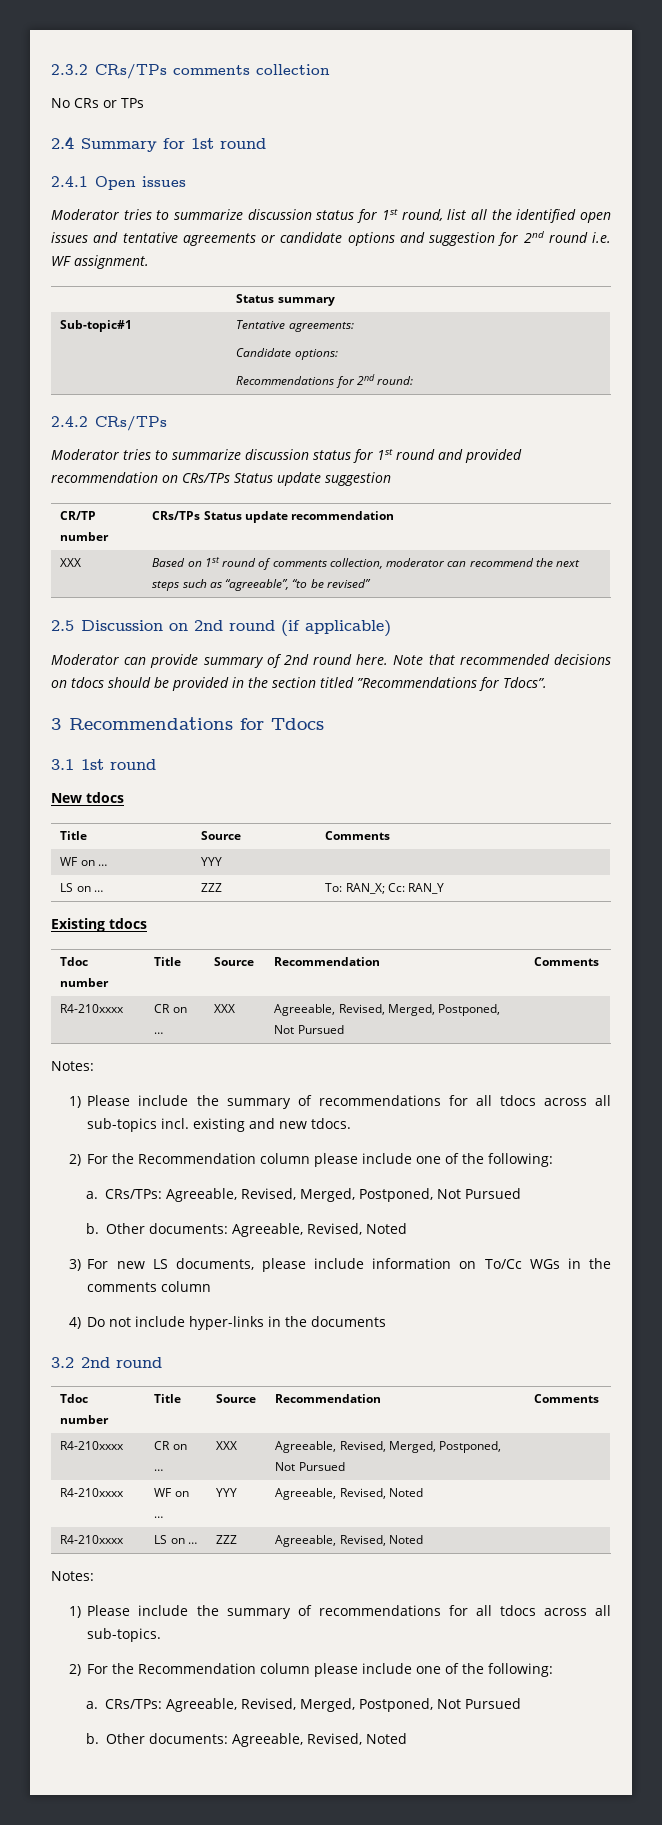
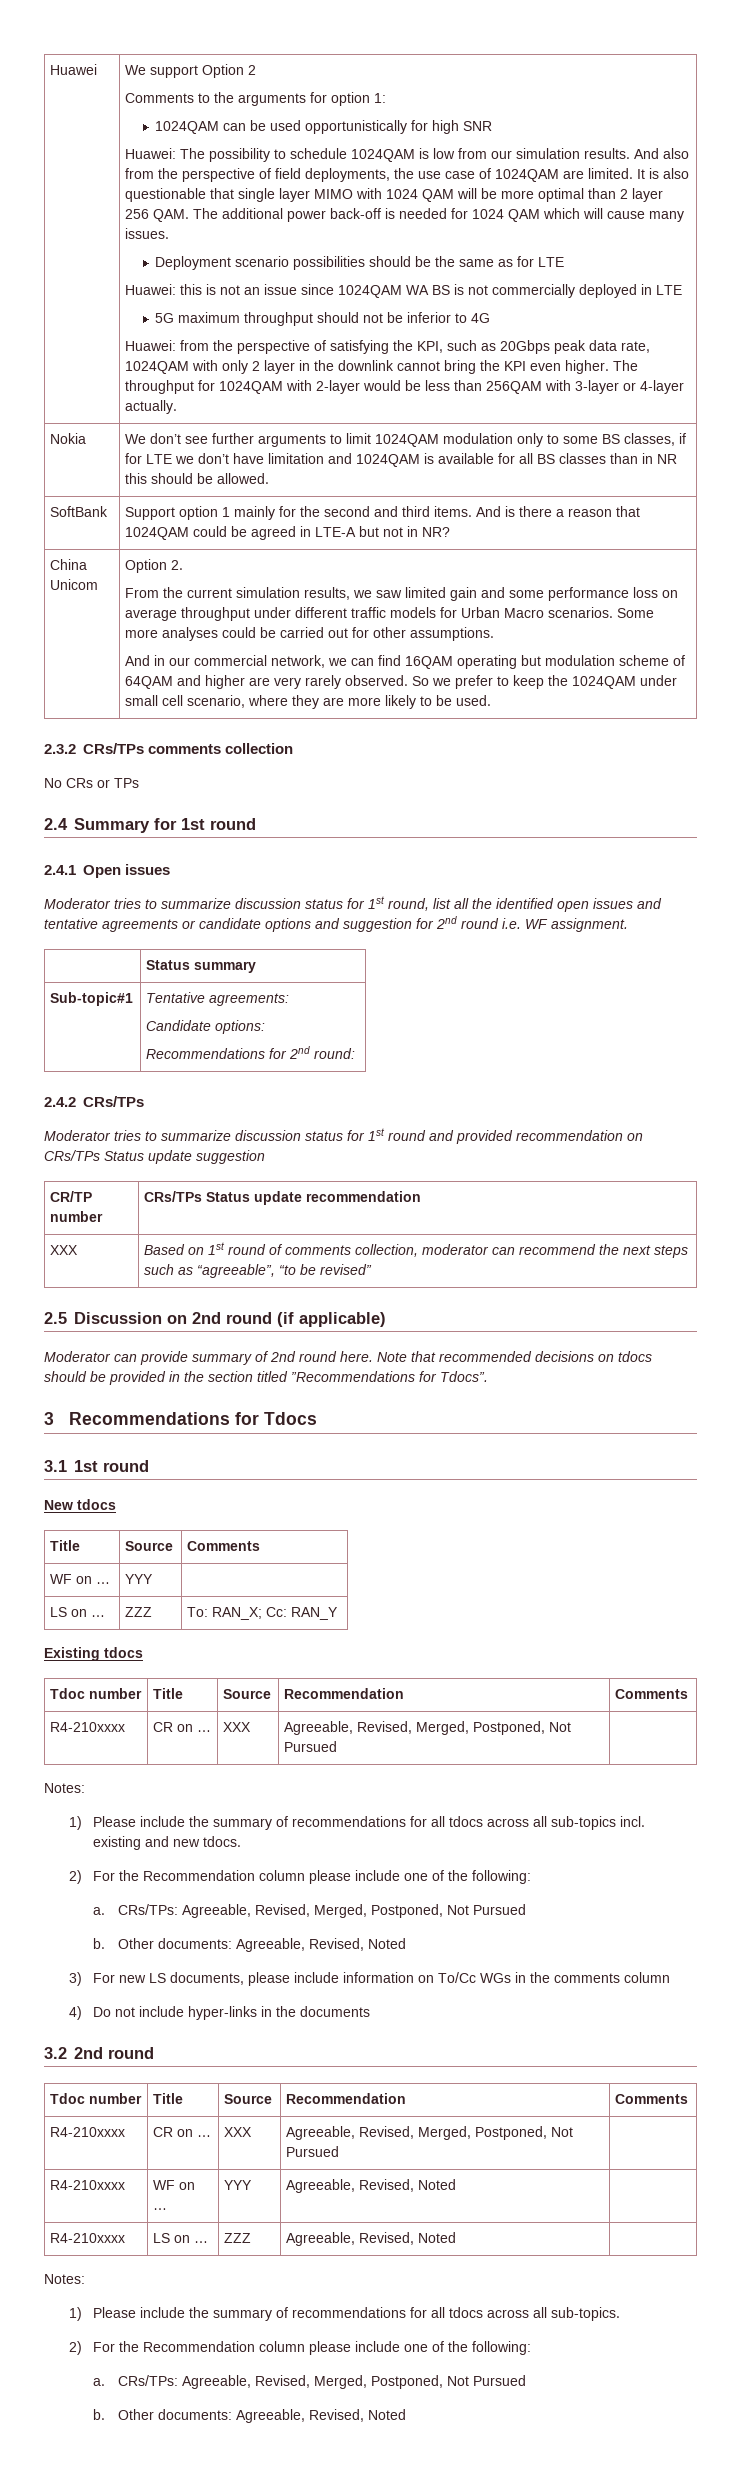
(51, 69) none -> [50,64,98,75] [125,64,257,78] [125,92,387,106] [155,120,493,134] [125,148,690,162] [125,168,690,182] [125,188,664,202] [125,208,685,222] [125,228,170,239] [155,256,565,270] [125,284,683,298] [155,312,491,326] [125,340,651,354] [125,360,639,374] [125,380,685,394] [125,400,178,414] [50,433,87,444] [125,433,687,447] [125,453,678,467] [125,473,270,484] [50,506,109,517] [125,506,641,520] [125,526,451,540] [50,559,88,570] [50,579,99,590] [125,559,184,573] [125,587,679,601] [125,607,655,621] [125,627,495,641] [125,655,686,669] [125,675,678,689] [125,695,492,709] Huawei | We support Option 2 // Comments to the arguments for option 1: // 1024QAM can be used opportunistically for high SNR // Huawei: The possibility to schedule 1024QAM is low from our simulation results. And also from the perspective of field deployments, the use case of 1024QAM are limited. It is also questionable that single layer MIMO with 1024 QAM will be more optimal than 2 layer 256 QAM. The additional power back-off is needed for 1024 QAM which will cause many issues. // Deployment scenario possibilities should be the same as for LTE // Huawei: this is not an issue since 1024QAM WA BS is not commercially deployed in LTE // 5G maximum throughput should not be inferior to 4G // Huawei: from the perspective of satisfying the KPI, such as 20Gbps peak data rate, 1024QAM with only 2 layer in the downlink cannot bring the KPI even higher. The throughput for 1024QAM with 2-layer would be less than 256QAM with 3-layer or 4-layer actually. // Nokia | We don’t see further arguments to limit 1024QAM modulation only to some BS classes, if for LTE we don’t have limitation and 1024QAM is available for all BS classes than in NR this should be allowed. // SoftBank | Support option 1 mainly for the second and third items. And is there a reason that 1024QAM could be agreed in LTE-A but not in NR? // China Unicom | Option 2. // From the current simulation results, we saw limited gain and some performance loss on average throughput under different traffic models for Urban Macro scenarios. Some more analyses could be carried out for other assumptions. // And in our commercial network, we can find 16QAM operating but modulation scheme of 64QAM and higher are very rarely observed. So we prefer to keep the 1024QAM under small cell scenario, where they are more likely to be used. //

